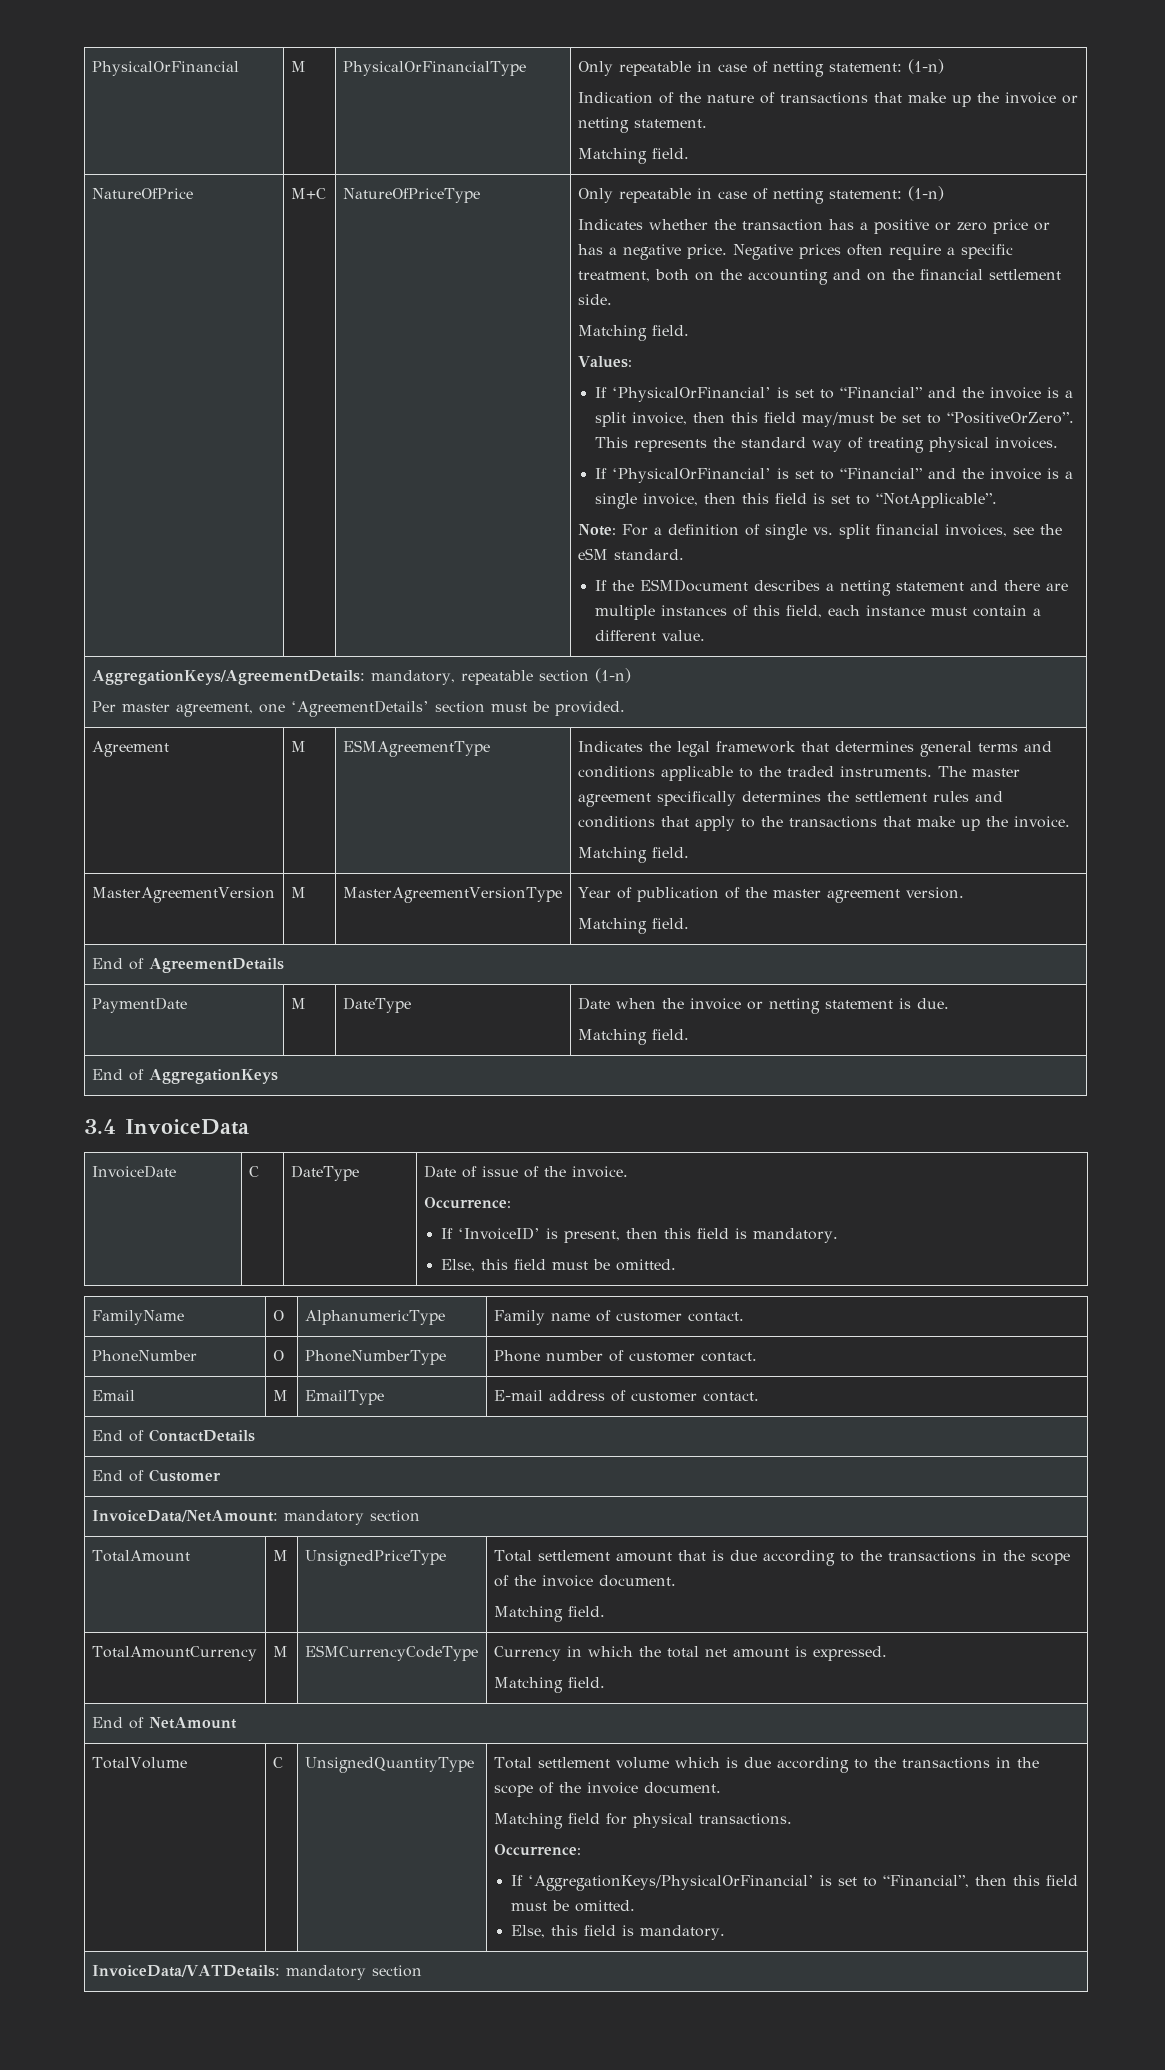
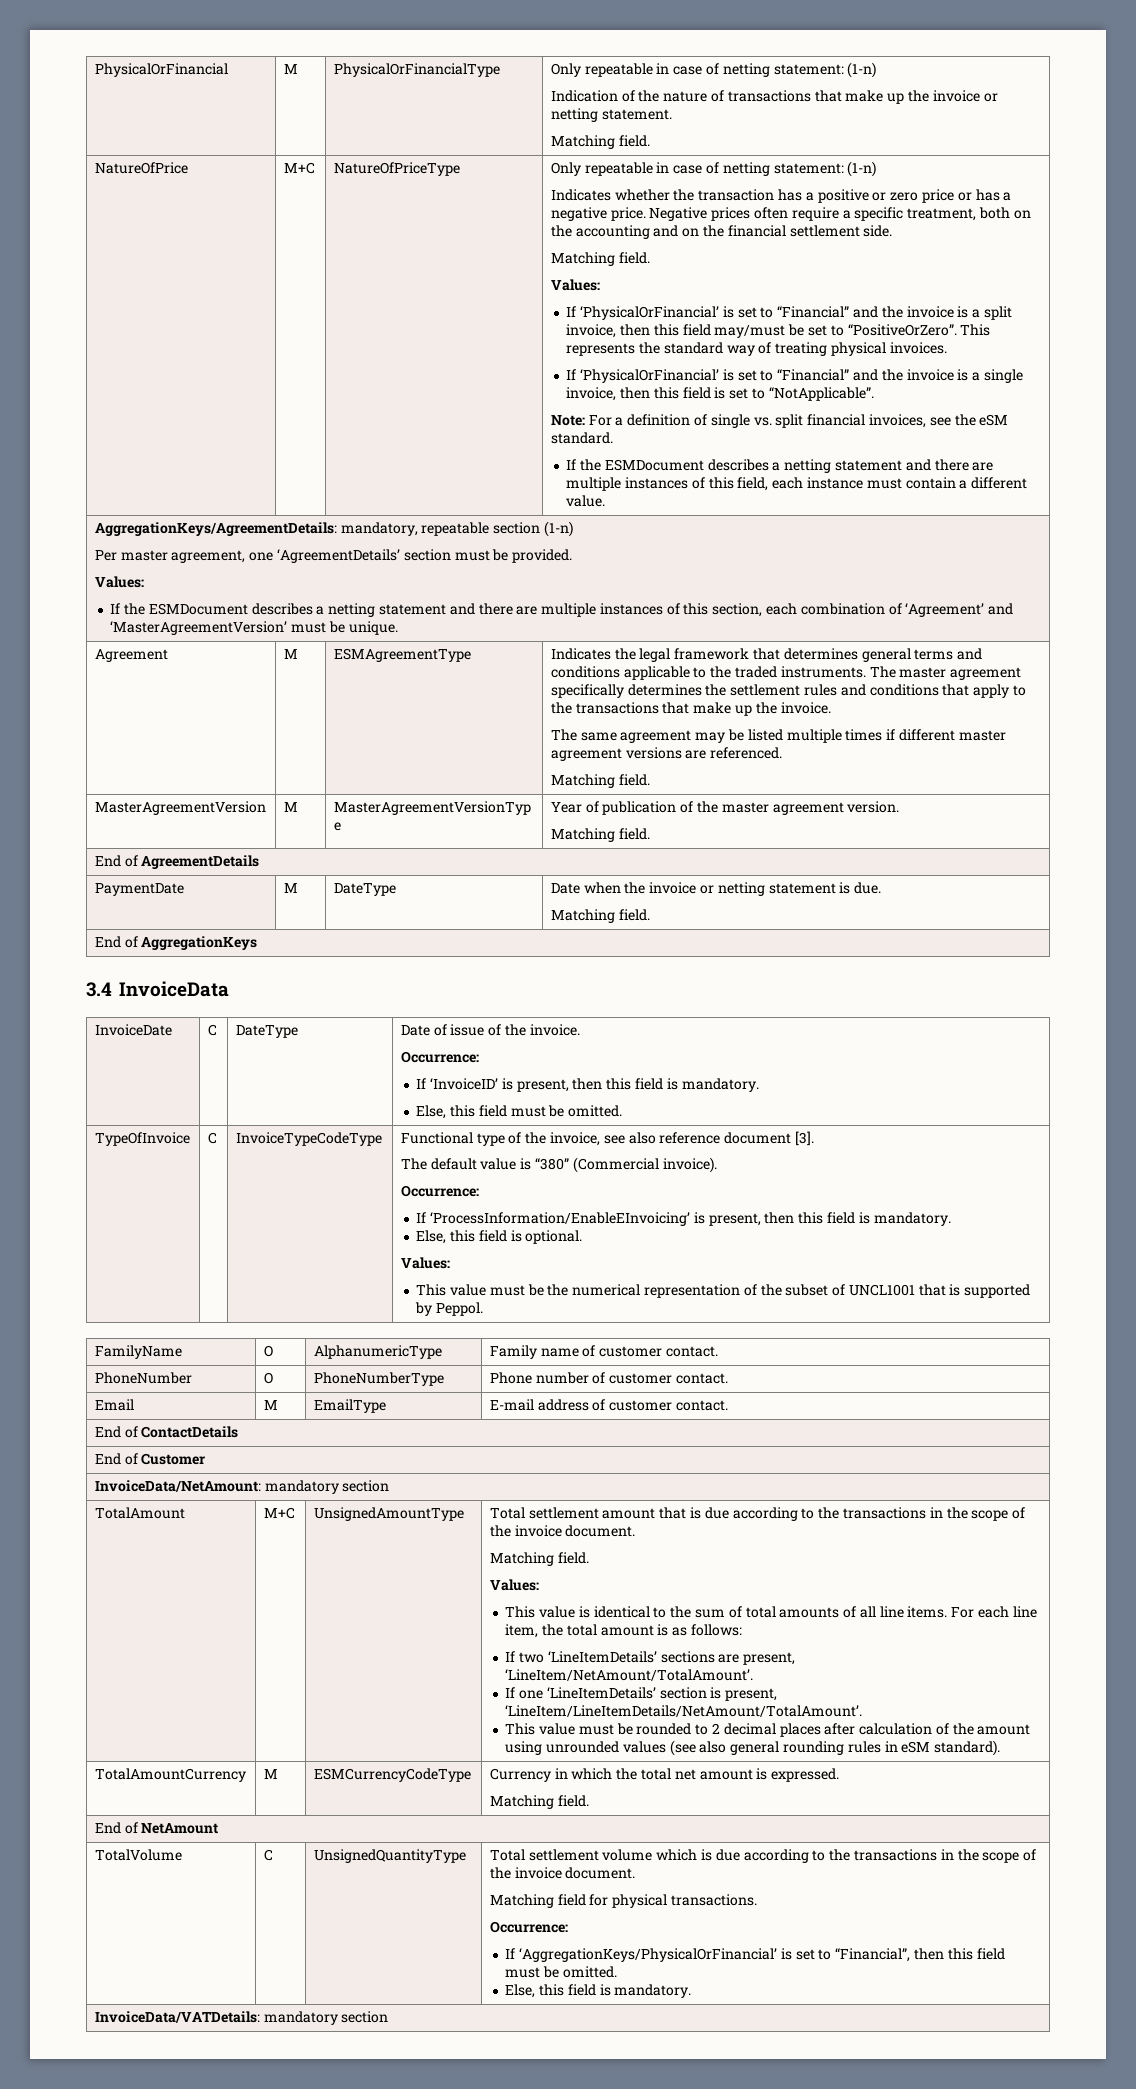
(625, 708) none -> [94,576,144,588] [110,603,1014,617] [110,621,398,635] // Values: // If the ESMDocument describes a netting statement and there are multiple instances of this section, each combination of ‘Agreement’ and ‘MasterAgreementVersion’ must be unique.
(1070, 822) none -> [550,729,1006,743] [550,747,783,761] // The same agreement may be listed multiple times if different master agreement versions are referenced.
(677, 1265) none -> [94,1132,190,1146] [207,1132,217,1144] [235,1132,382,1146] [400,1131,814,1146] [400,1157,717,1173] [400,1185,479,1197] [416,1212,951,1226] [416,1230,583,1244] [400,1257,450,1269] [416,1284,1031,1298] [415,1302,484,1316] // TypeOfInvoice | C | InvoiceTypeCodeType | Functional type of the invoice, see also reference document [3]. // The default value is “380” (Commercial invoice). // Occurrence: // If ‘ProcessInformation/EnableEInvoicing’ is present, then this field is mandatory. // Else, this field is optional. // Values: // This value must be the numerical representation of the subset of UNCL1001 that is supported by Peppol.
[272,1550,288,1561] [304,1550,446,1566] M | UnsignedPriceType -> [263,1507,295,1519] [313,1507,464,1521] M+C | UnsignedAmountType
(605, 1611) none -> [489,1579,539,1591] [505,1606,1037,1618] [505,1624,742,1638] [505,1651,796,1665] [505,1669,754,1681] [505,1687,778,1701] [505,1705,863,1717] [505,1723,1031,1737] [505,1740,1001,1756] // Values: // This value is identical to the sum of total amounts of all line items. For each line item, the total amount is as follows: // If two ‘LineItemDetails’ sections are present, ‘LineItem/NetAmount/TotalAmount’. // If one ‘LineItemDetails’ section is present, ‘LineItem/LineItemDetails/NetAmount/TotalAmount’. // This value must be rounded to 2 decimal places after calculation of the amount using unrounded values (see also general rounding rules in eSM standard).

